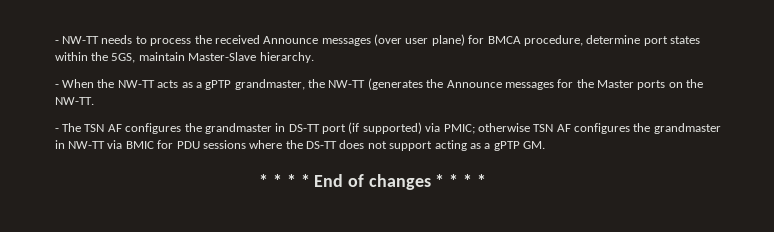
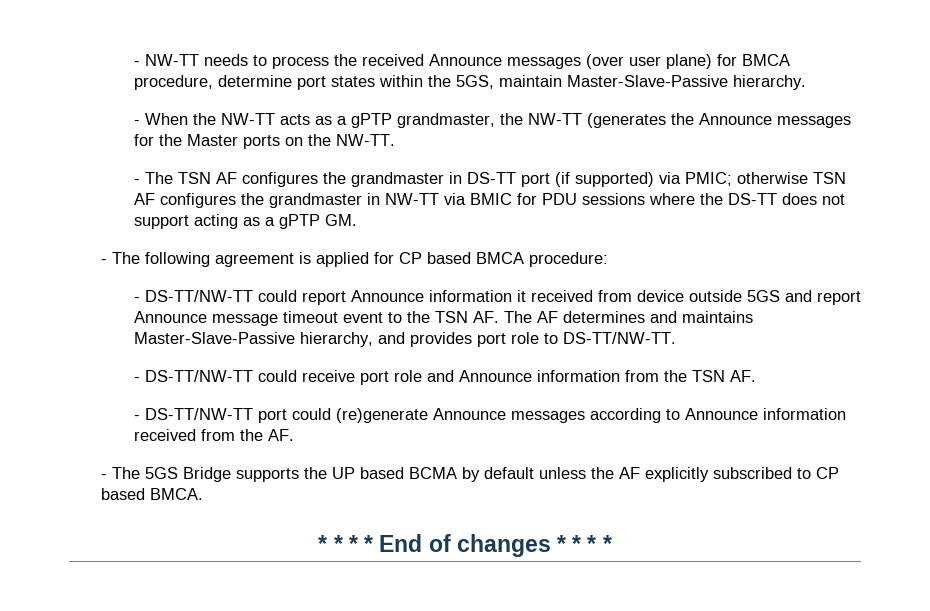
[188,52,257,61] Master-Slave -> [566,75,728,87] Master-Slave-Passive
(546, 145) none -> [101,252,609,267] [133,290,861,305] [133,311,753,326] [133,332,676,347] [133,370,756,385] [133,408,846,423] [133,429,294,441] [101,467,840,482] [101,488,204,500] // - The following agreement is applied for CP based BMCA procedure: // - DS-TT/NW-TT could report Announce information it received from device outside 5GS and report Announce message timeout event to the TSN AF. The AF determines and maintains Master-Slave-Passive hierarchy, and provides port role to DS-TT/NW-TT. // - DS-TT/NW-TT could receive port role and Announce information from the TSN AF. // - DS-TT/NW-TT port could (re)generate Announce messages according to Announce information received from the AF. // - The 5GS Bridge supports the UP based BCMA by default unless the AF explicitly subscribed to CP based BMCA.

